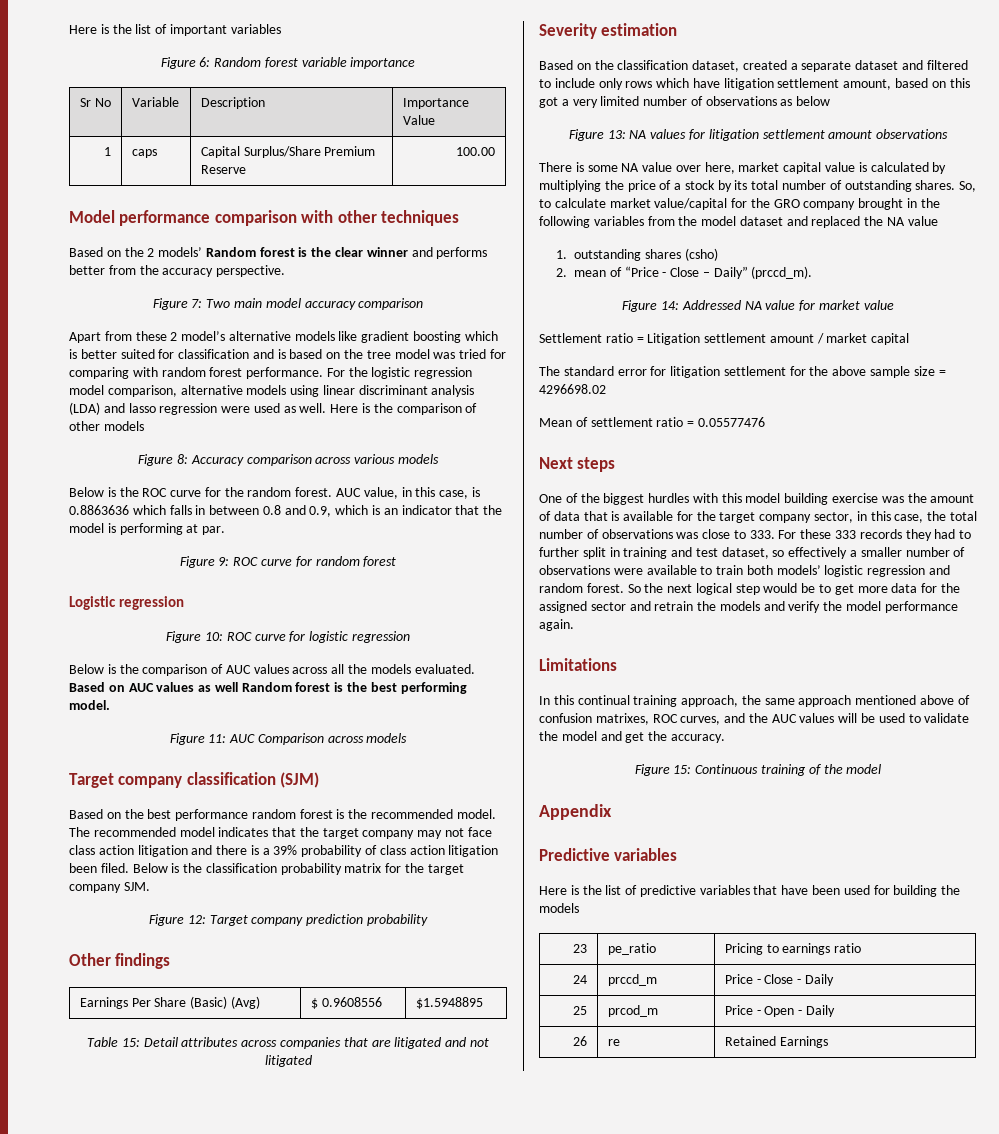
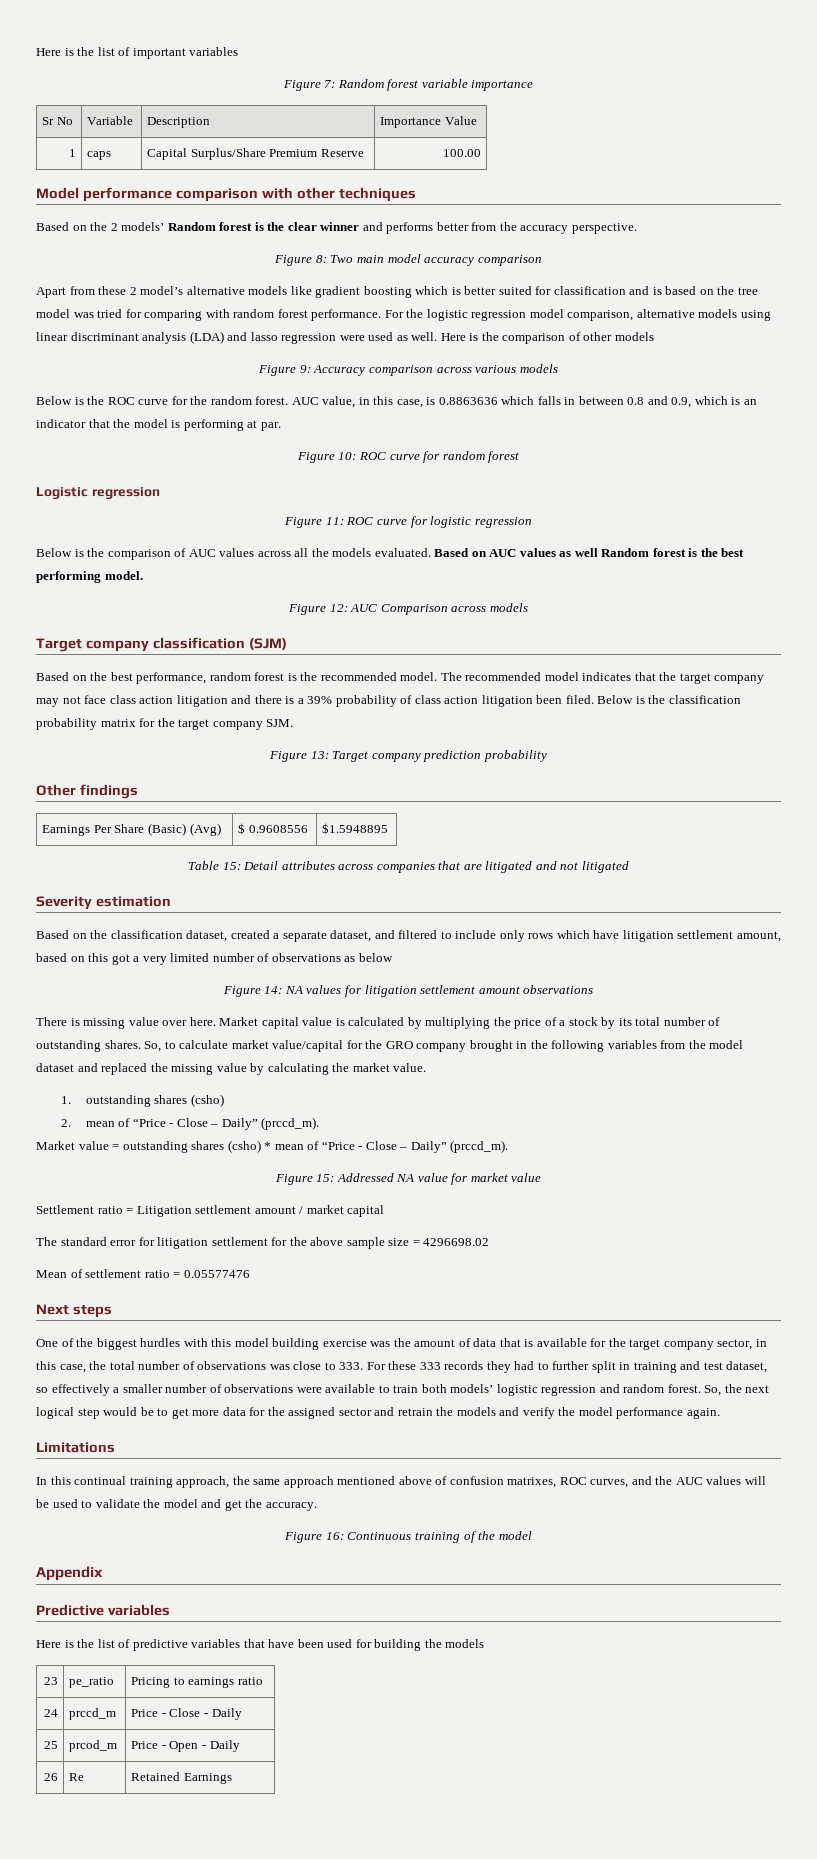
[199,57,211,67] 6: -> [324,80,336,88] 7:
[191,299,203,308] 7: -> [315,255,327,263] 8:
[176,454,188,464] 8: -> [299,365,311,373] 9:
[218,557,230,566] 9: -> [338,452,357,460] 10:
[204,632,223,641] 10: -> [325,517,344,525] 11:
[208,734,227,743] 11: -> [329,604,348,612] 12:
[175,809,249,821] performance -> [136,672,207,684] performance,
[187,915,206,924] 12: -> [310,751,329,759] 13:
[855,60,899,70] dataset -> [330,930,372,942] dataset,
[607,130,626,139] 13: -> [264,986,283,994] 14:
[587,162,780,174] some NA value over here, market -> [83,1017,259,1029] missing value over here. Market
[887,216,938,226] NA value -> [171,1063,427,1075] missing value by calculating the market value.
[622,300,680,312] // Figure 14: -> [36,1140,509,1153] [274,1174,335,1185] // Market value = outstanding shares (csho) * mean of “Price - Close – Daily” (prccd_m). // Figure 15:
[627,584,641,593] So -> [704,1385,722,1396] So,
[673,765,692,774] 15: -> [325,1532,344,1540] 16:
[607,1039,620,1046] re -> [69,1773,85,1781] Re

